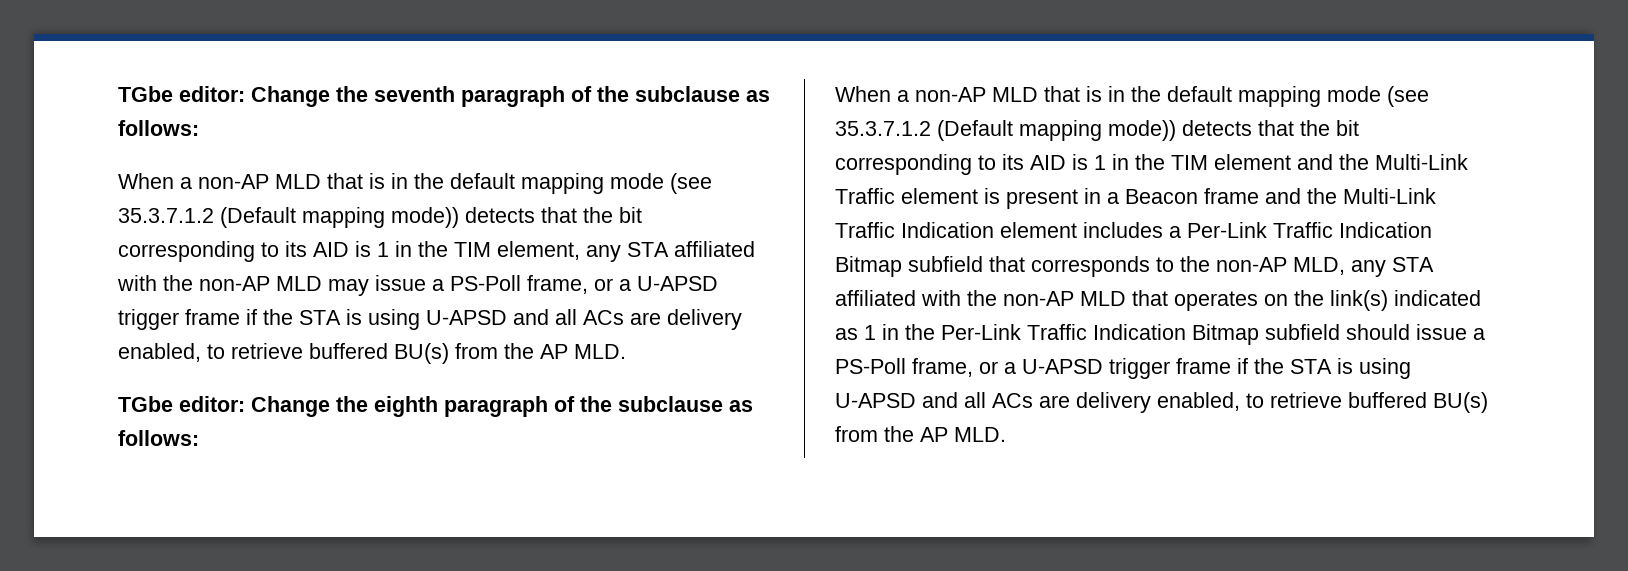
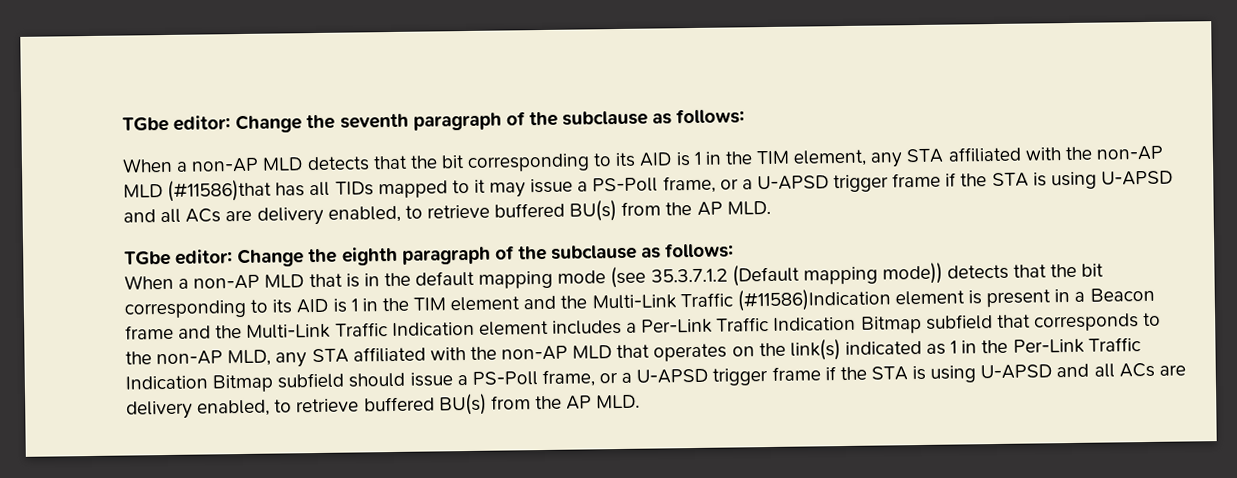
[327,173,712,194] [118,207,459,228] that is in the default mapping mode (see 35.3.7.1.2 (Default mapping mode)) -> (304, 164) none
(322, 283) none -> [167,179,486,202] (#11586)that has all TIDs mapped to it
(895, 196) none -> [736,288,891,312] (#11586)Indication

